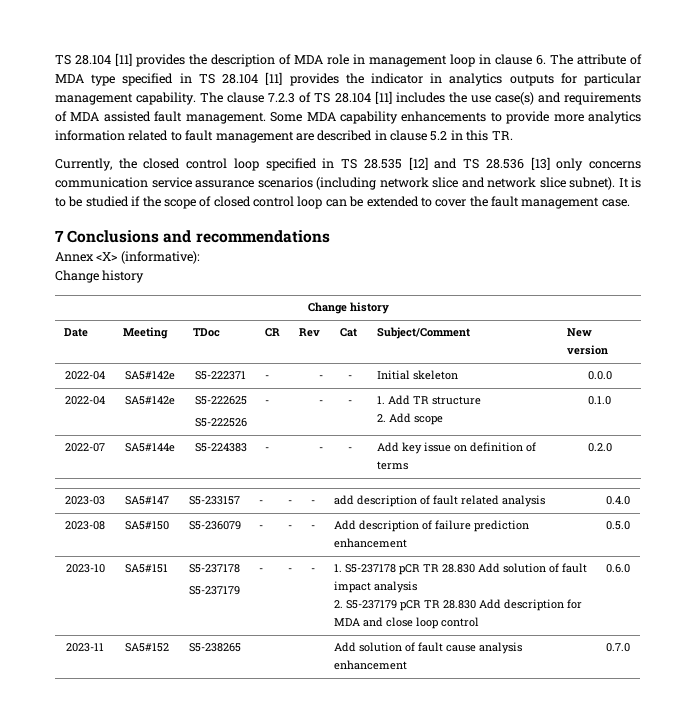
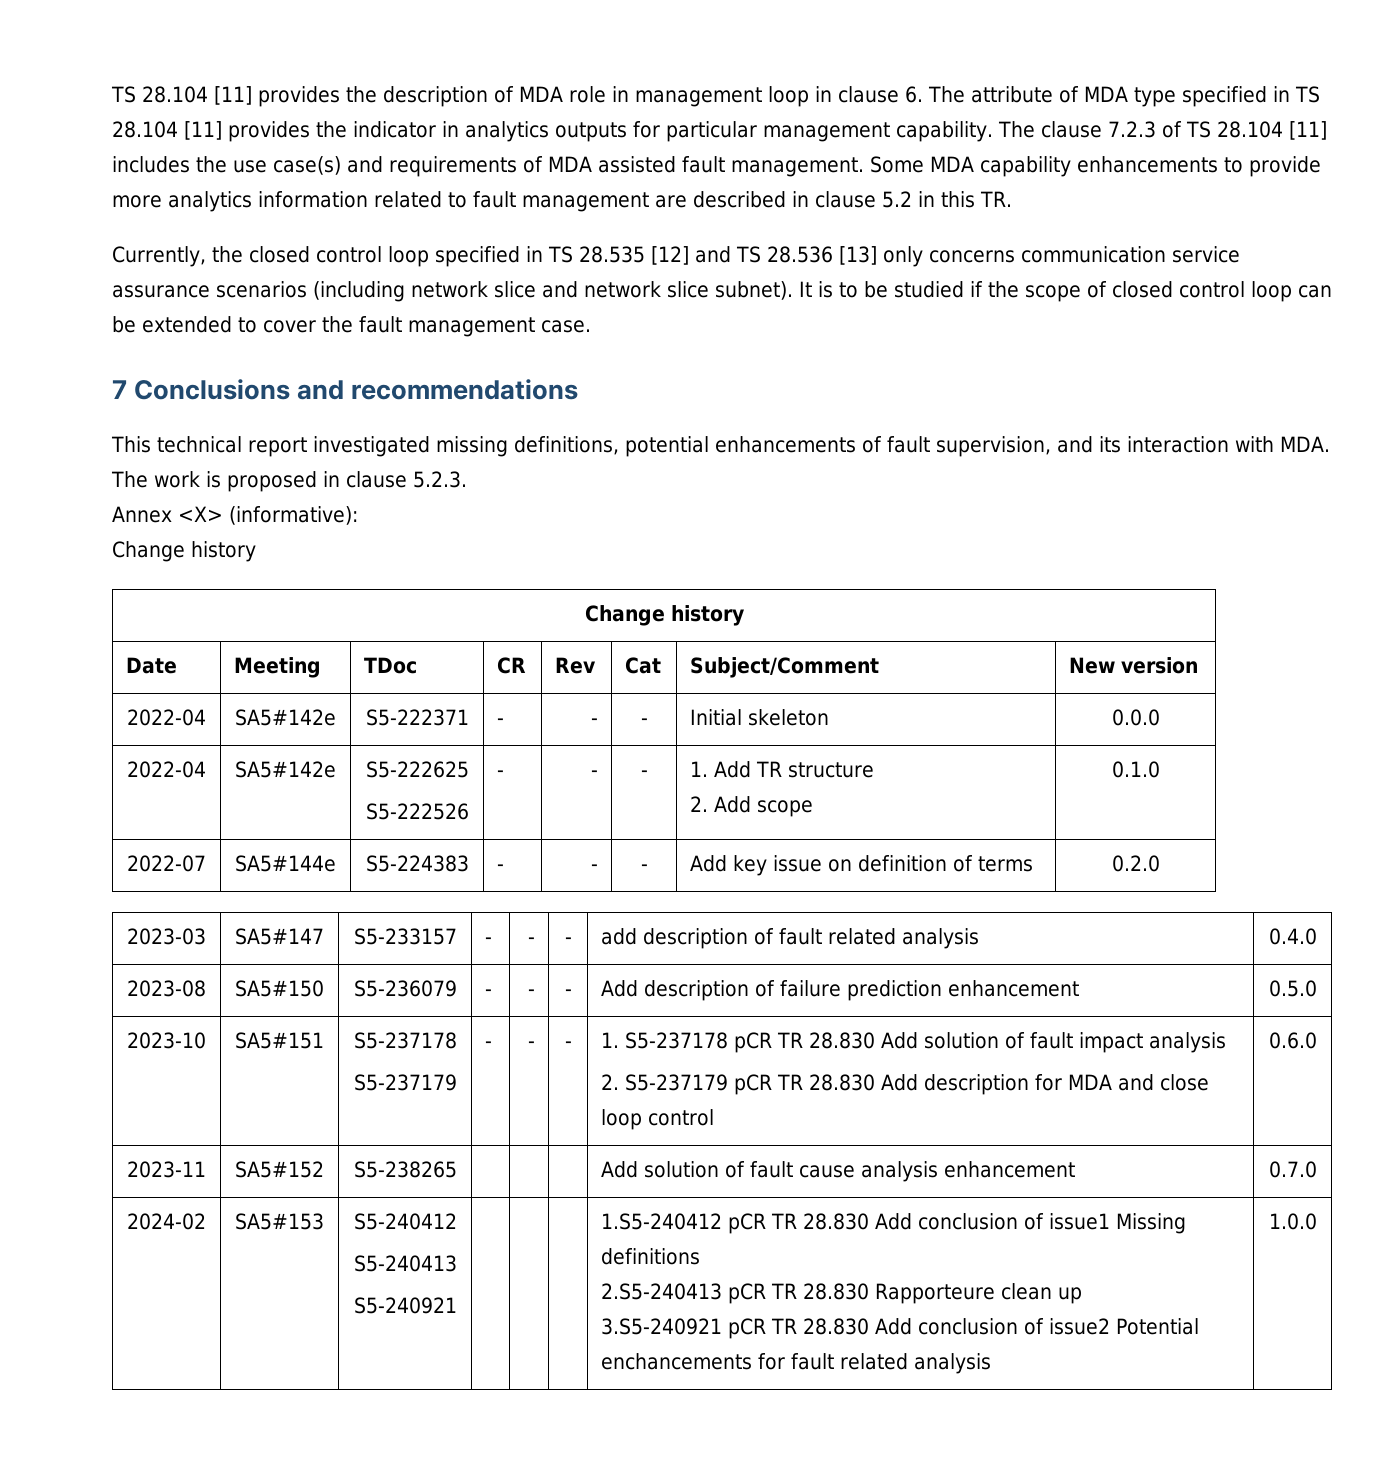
(330, 236) none -> [111,436,1330,457] [111,471,467,492] // This technical report investigated missing definitions, potential enhancements of fault supervision, and its interaction with MDA. The work is proposed in clause 5.2.3.
(630, 647) none -> [127,1213,206,1230] [235,1213,324,1230] [353,1213,457,1230] [353,1255,457,1272] [353,1297,457,1314] [601,1213,1187,1234] [601,1248,701,1265] [601,1283,1083,1304] [601,1318,1200,1339] [601,1353,992,1374] [1268,1213,1317,1230] // 2024-02 | SA5#153 | S5-240412 // S5-240413 // S5-240921 | | | | 1.S5-240412 pCR TR 28.830 Add conclusion of issue1 Missing definitions // 2.S5-240413 pCR TR 28.830 Rapporteure clean up // 3.S5-240921 pCR TR 28.830 Add conclusion of issue2 Potential enchancements for fault related analysis | 1.0.0

